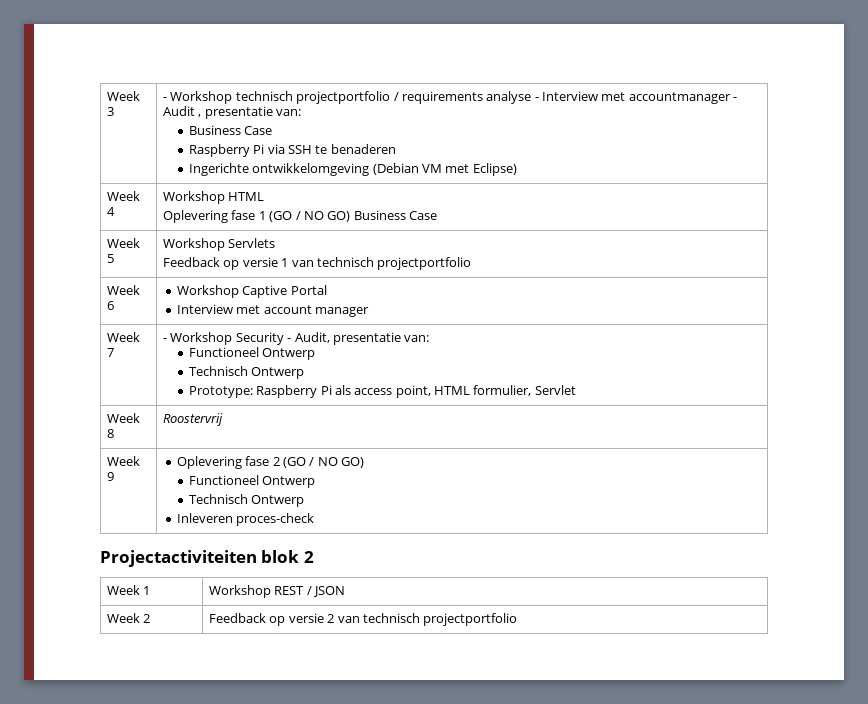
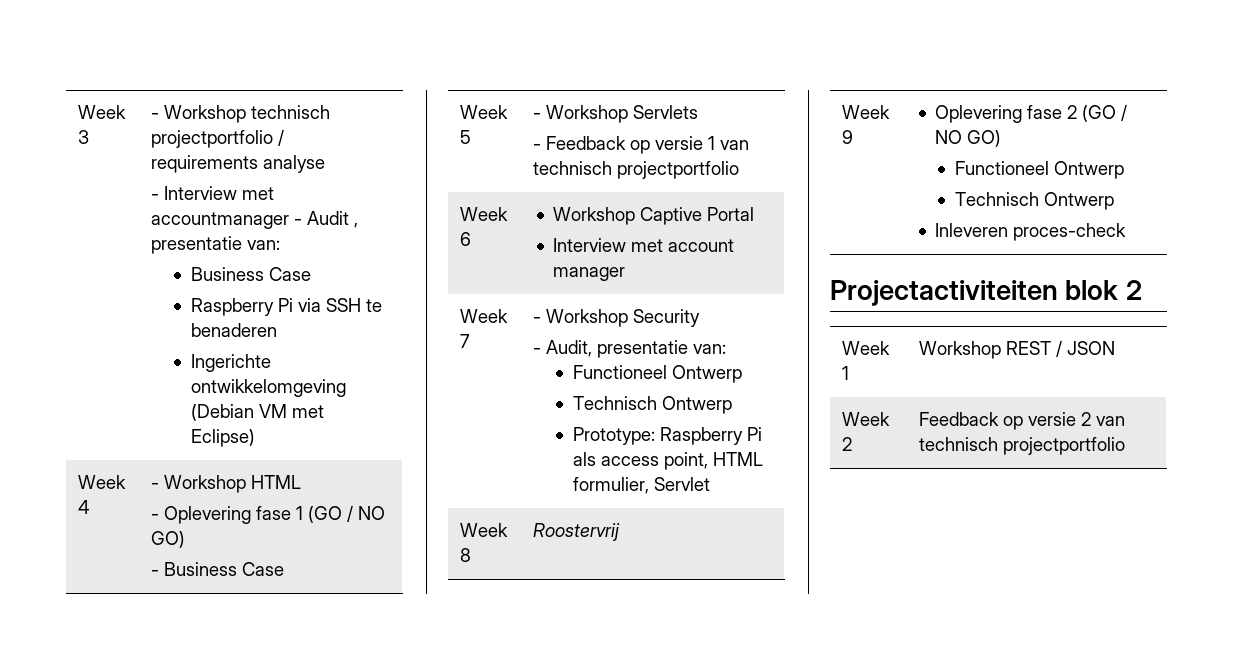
(532, 97) none -> (325, 164) //
(116, 211) none -> [150,483,159,489] -
(265, 196) none -> [150,514,159,520] -
(351, 216) none -> [150,570,159,576] // -
(115, 258) none -> [532,113,541,119] -
(276, 243) none -> [532,144,541,150] -
(284, 338) none -> (700, 318) //

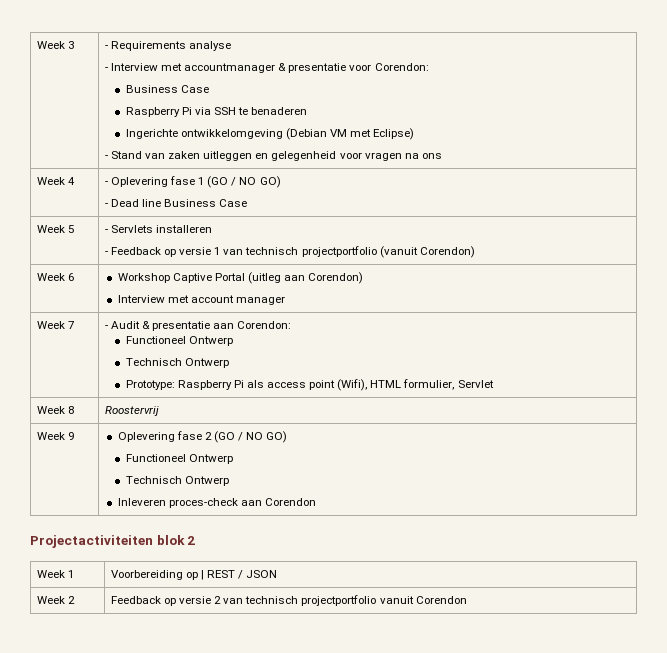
[163,105,330,123] [150,129,284,148] [150,155,258,173] Workshop technisch projectportfolio / requirements -> [110,41,186,51] Requirements
[293,211,358,228] [150,236,280,254] - Audit , presentatie van: -> [278,63,429,73] & presentatie voor Corendon:
(255, 438) none -> [104,151,442,161] // - Stand van zaken uitleggen en gelegenheid voor vragen na ons
[163,475,301,493] [150,514,159,520] Workshop HTML // - -> (108, 183) none
(159, 573) none -> [110,199,162,207] Dead line
[545,105,628,123] Workshop -> (108, 231) none
(698, 112) none -> [156,225,213,233] installeren
(739, 170) none -> [379,246,475,258] (vanuit Corendon)
(755, 214) none -> [247,272,364,284] (uitleg aan Corendon)
[545,309,700,327] [532,340,726,358] Workshop Security // - Audit, presentatie van: -> [110,321,292,331] Audit & presentatie aan Corendon:
[663,452,708,470] point, -> [309,379,368,391] point (Wifi),
(1127, 232) none -> [240,498,316,506] aan Corendon
[918,341,1001,359] Workshop -> [110,570,205,580] Voorbereiding op |
(1125, 446) none -> [379,596,467,604] vanuit Corendon

